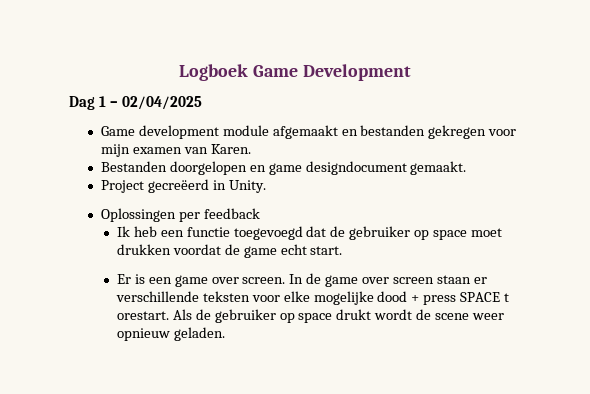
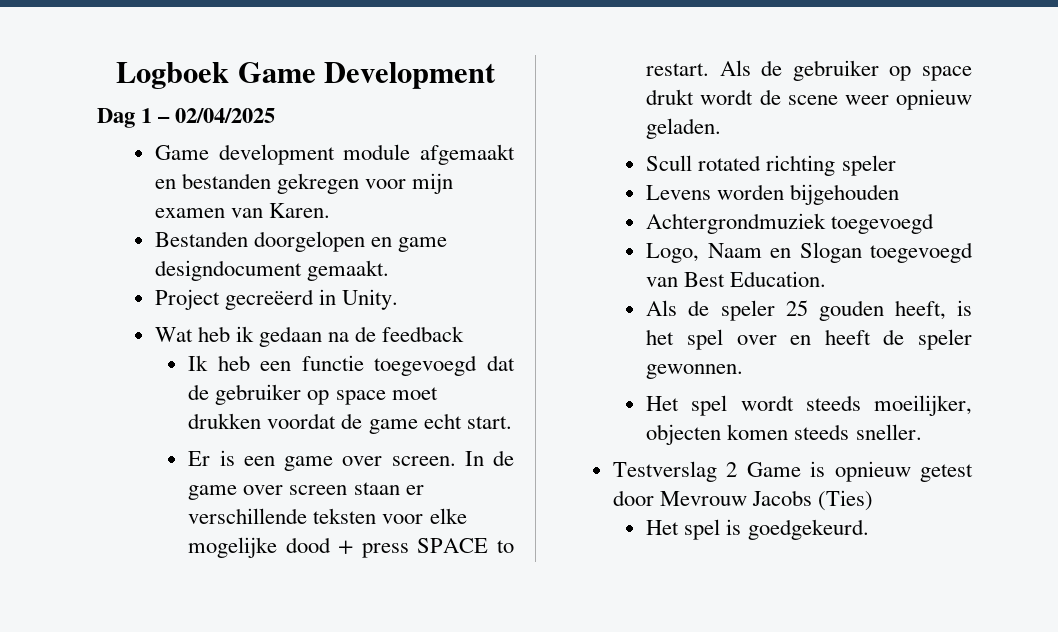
[100,208,200,222] Oplossingen per -> [155,326,377,347] Wat heb ik gedaan na de
[504,293,510,302] [116,311,169,320] t orestart. -> [497,540,514,553] [646,63,710,76] to restart.
(225, 334) none -> [646,155,896,176] [646,184,900,205] [646,213,935,234] [646,242,973,263] [646,271,827,287] [646,300,972,321] [646,329,972,350] [646,364,744,379] [646,395,972,416] [646,424,922,445] [613,461,973,482] [613,490,874,511] [646,519,869,540] // Scull rotated richting speler // Levens worden bijgehouden // Achtergrondmuziek toegevoegd // Logo, Naam en Slogan toegevoegd van Best Education. // Als de speler 25 gouden heeft, is het spel over en heeft de speler gewonnen. // Het spel wordt steeds moeilijker, objecten komen steeds sneller. // Testverslag 2 Game is opnieuw getest door Mevrouw Jacobs (Ties) // Het spel is goedgekeurd.

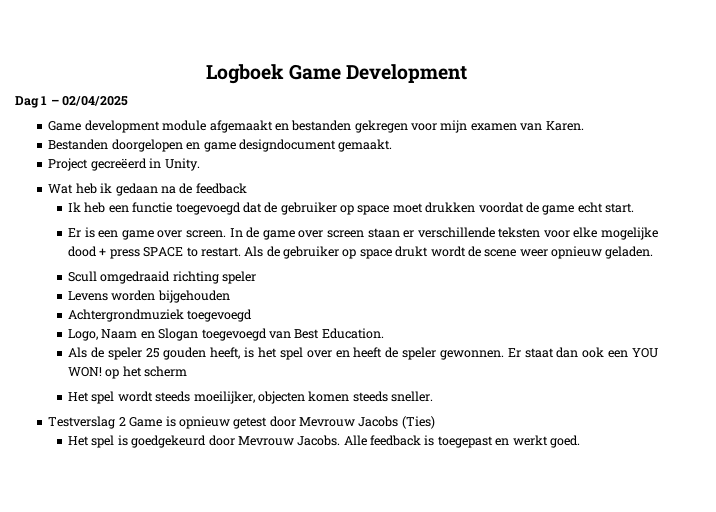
[698,155,762,171] rotated -> [100,271,171,284] omgedraaid
(744, 371) none -> [507,347,658,358] [68,366,188,379] Er staat dan ook een YOU WON! op het scherm
[747,519,869,540] goedgekeurd. -> [131,435,580,448] goedgekeurd door Mevrouw Jacobs. Alle feedback is toegepast en werkt goed.

